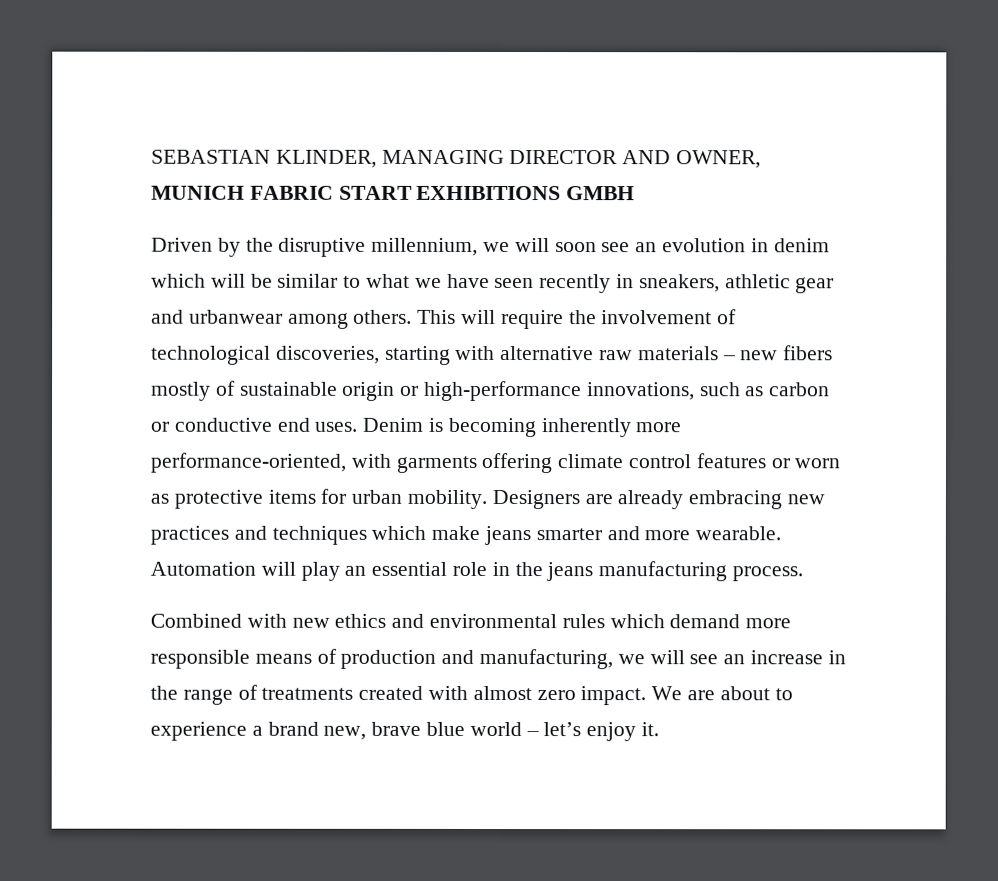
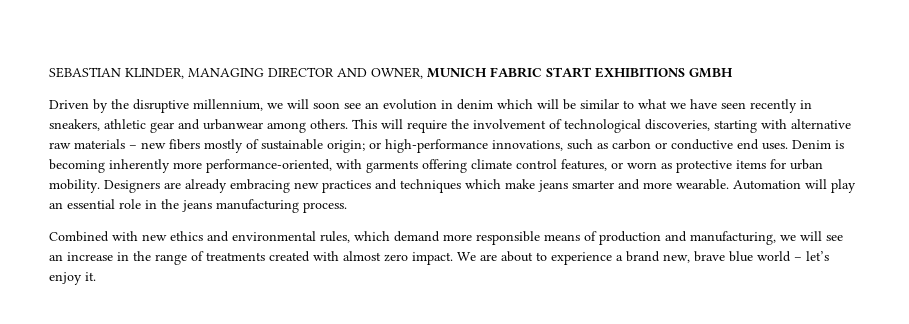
[342,381,396,401] origin -> [327,140,365,153] origin;
[695,453,766,469] features -> [561,159,607,171] features,
[561,614,605,629] rules -> [320,231,350,243] rules,

